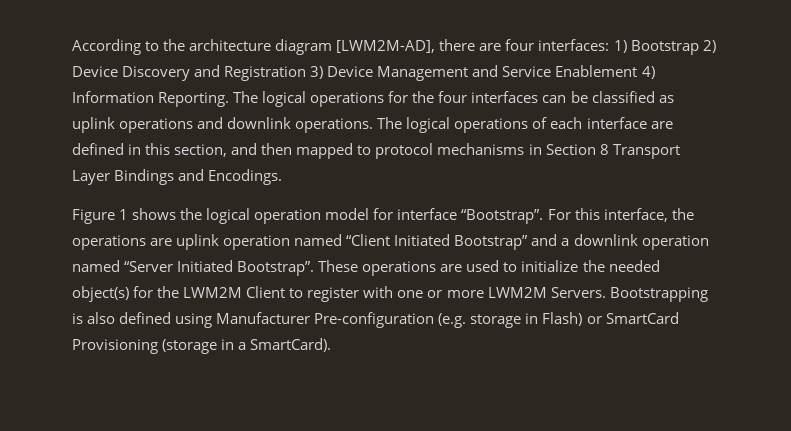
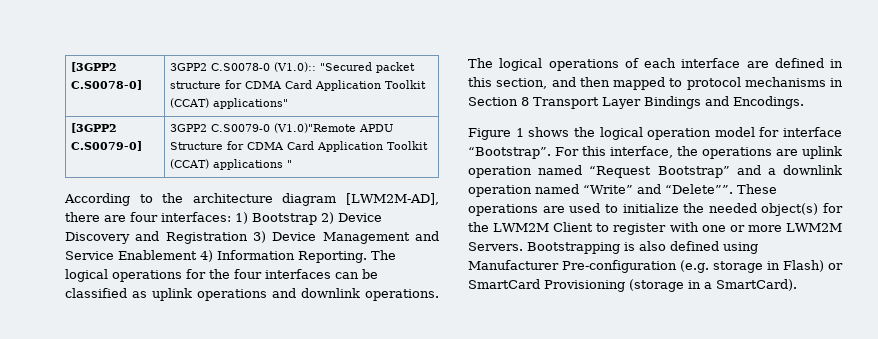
(72, 47) none -> [71,62,118,72] [71,80,143,90] [170,62,416,73] [170,80,427,91] [170,98,289,109] [71,123,118,133] [71,141,143,151] [170,123,394,133] [170,141,429,152] [170,159,293,170] [3GPP2 C.S0078-0] | 3GPP2 C.S0078-0 (V1.0):: "Secured packet structure for CDMA Card Application Toolkit (CCAT) applications" // [3GPP2 C.S0079-0] | 3GPP2 C.S0079-0 (V1.0)"Remote APDU Structure for CDMA Card Application Toolkit (CCAT) applications " //
[346,234,451,246] “Client Initiated -> [589,166,652,178] “Request
[124,260,315,276] “Server Initiated Bootstrap”. -> [583,184,733,194] “Write” and “Delete””.

